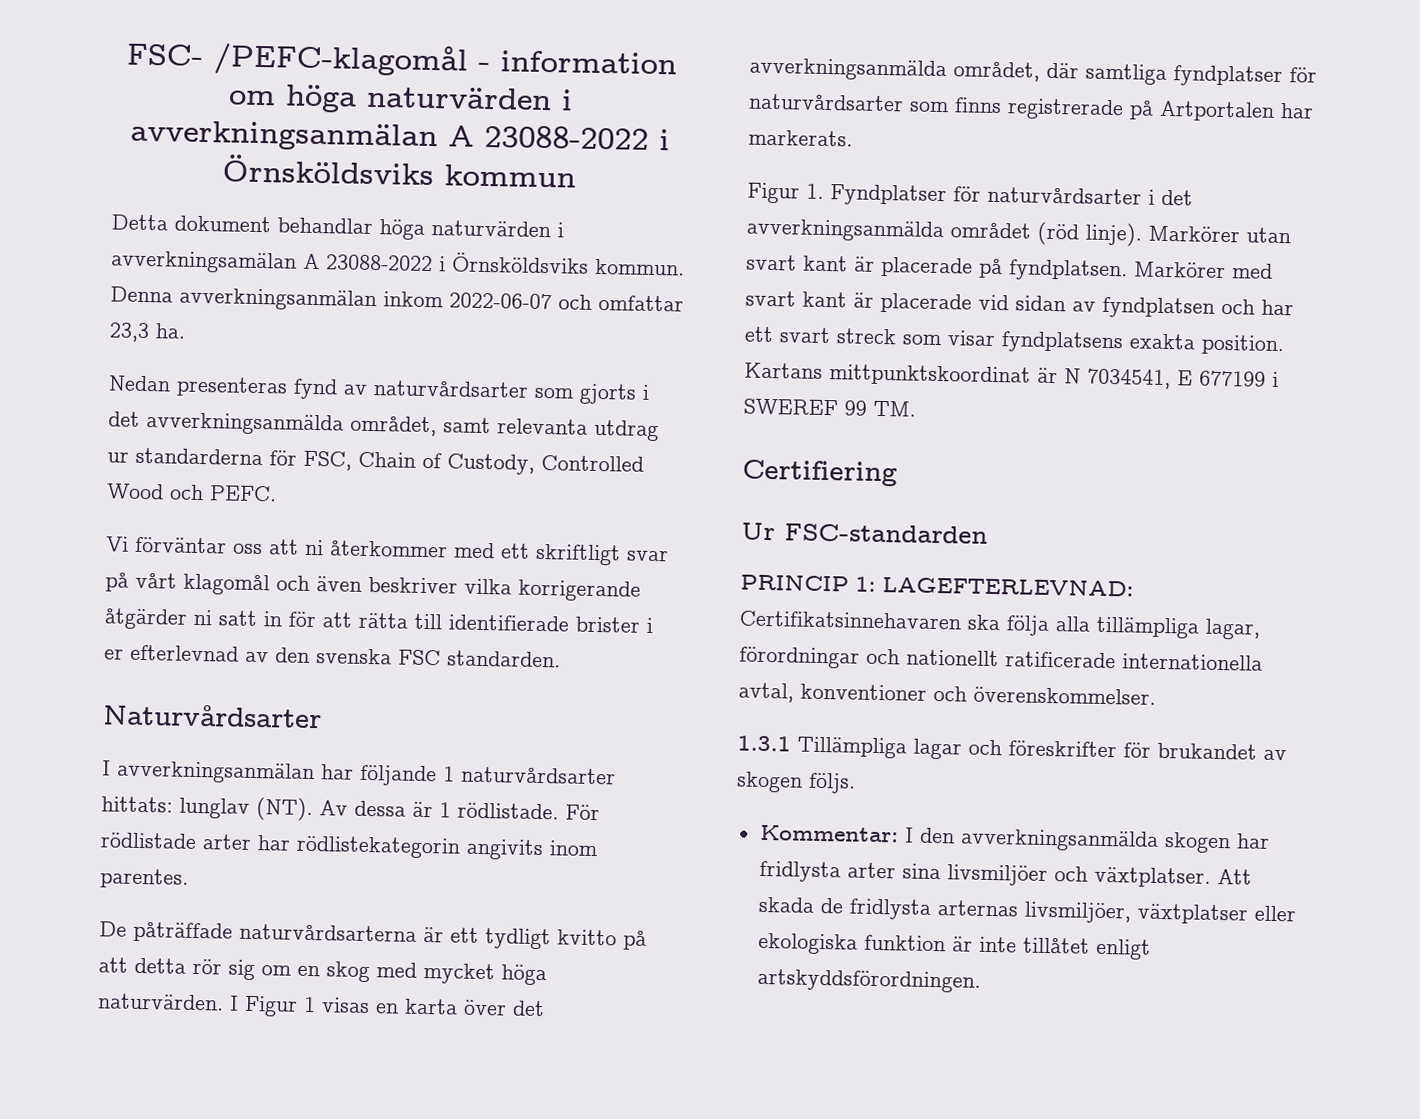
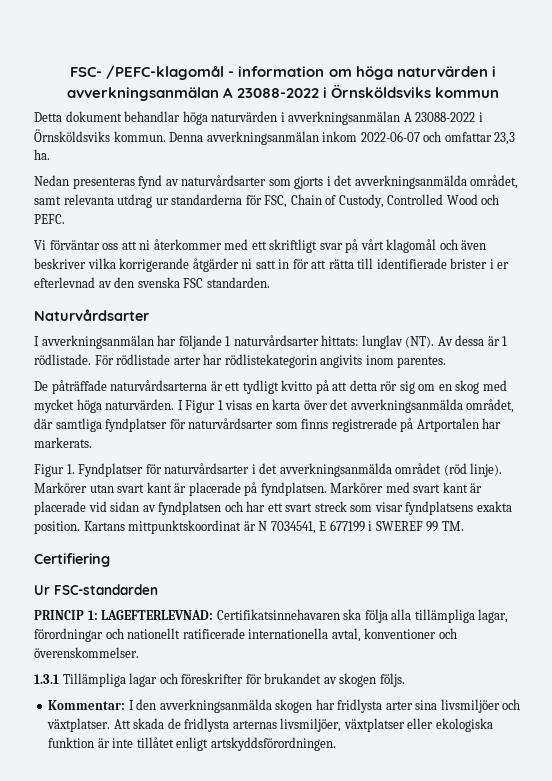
[111,250,297,274] avverkningsamälan -> [288,111,401,125] avverkningsanmälan

